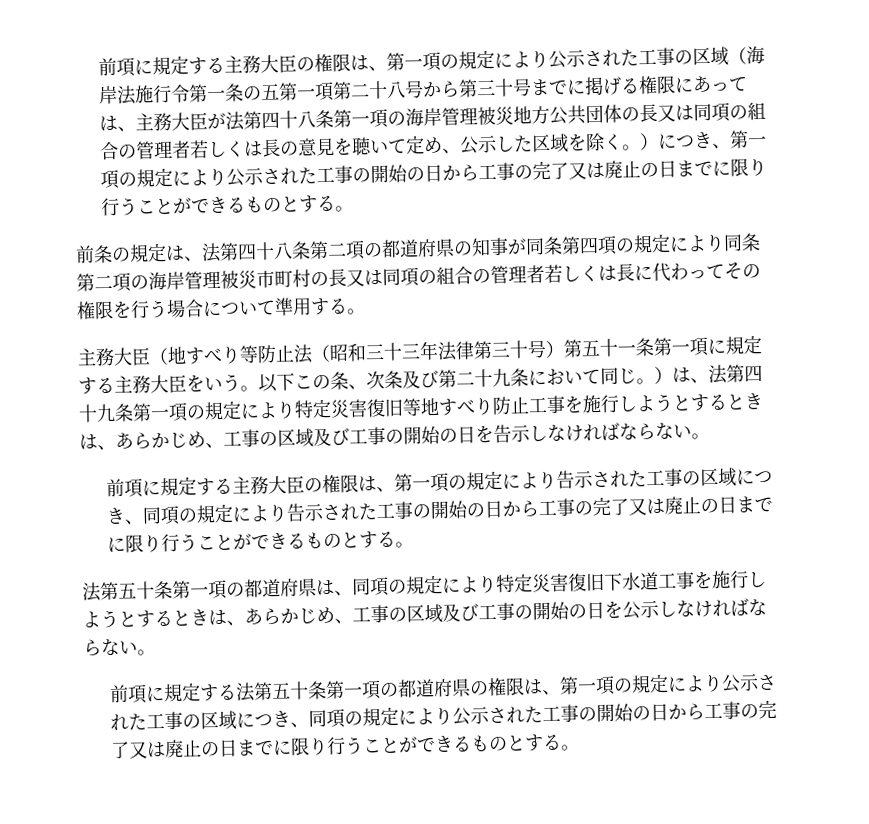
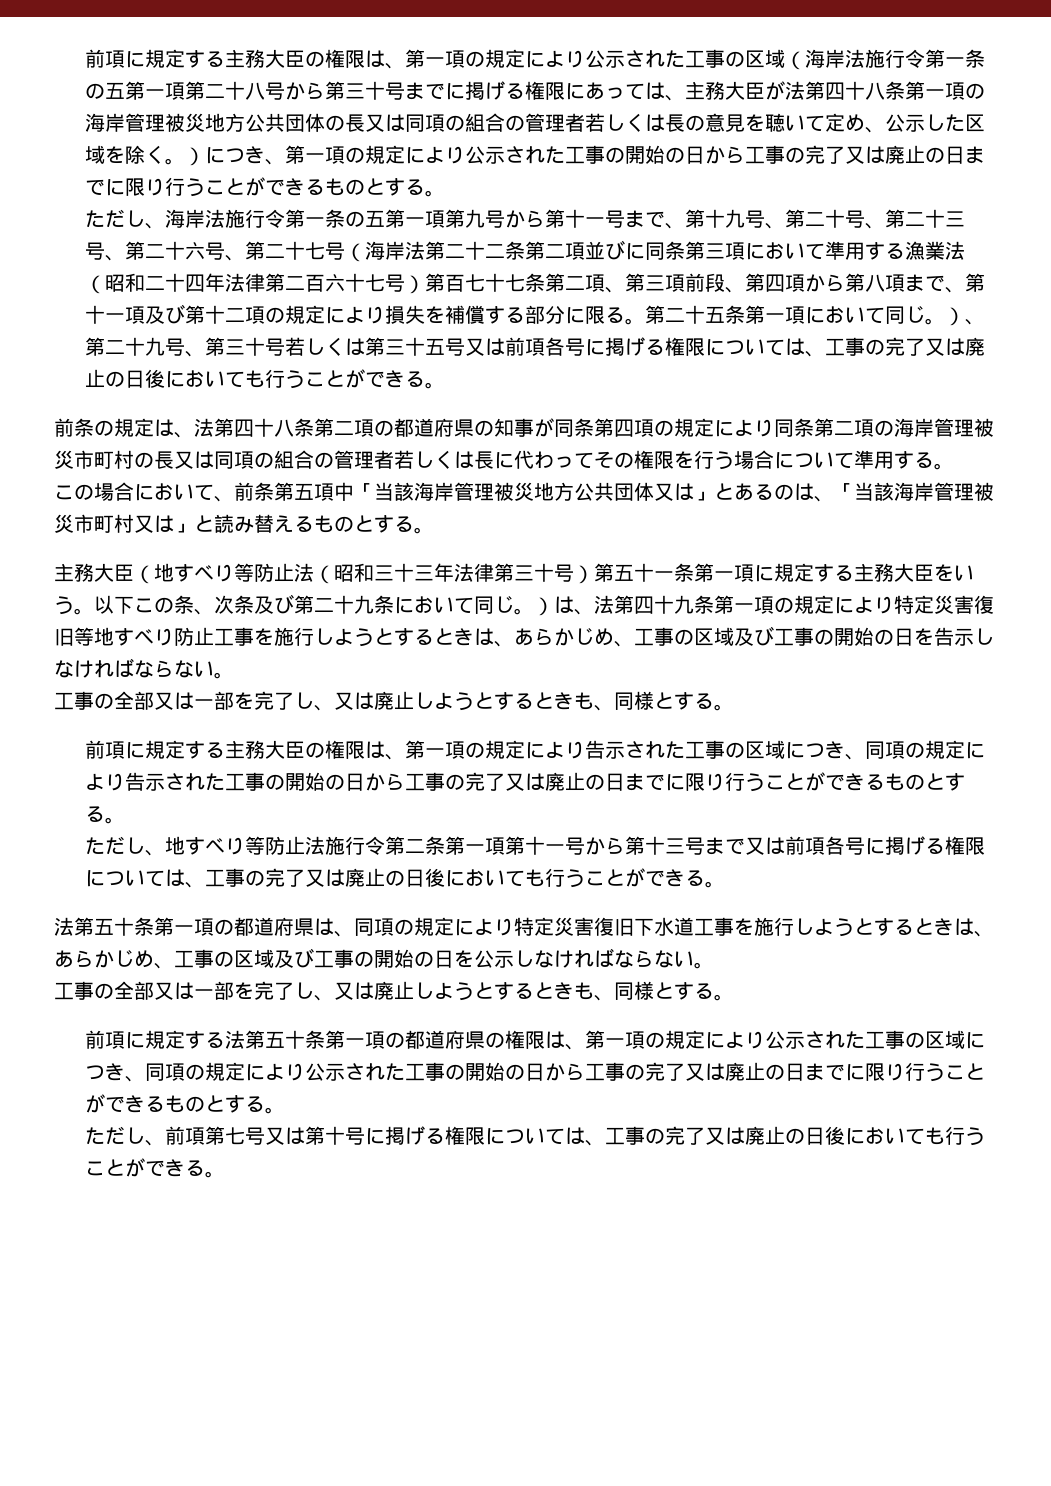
(355, 208) none -> [84,209,965,229] [84,240,965,262] [84,273,985,294] [84,304,985,326] [84,337,985,357] [84,369,445,389] // ただし、海岸法施行令第一条の五第一項第九号から第十一号まで、第十九号、第二十号、第二十三号、第二十六号、第二十七号（海岸法第二十二条第二項並びに同条第三項において準用する漁業法（昭和二十四年法律第二百六十七号）第百七十七条第二項、第三項前段、第四項から第八項まで、第十一項及び第十二項の規定により損失を補償する部分に限る。第二十五条第一項において同じ。）、第二十九号、第三十号若しくは第三十五号又は前項各号に掲げる権限については、工事の完了又は廃止の日後においても行うことができる。
(366, 311) none -> [54,482,994,502] [54,514,434,534] // この場合において、前条第五項中「当該海岸管理被災地方公共団体又は」とあるのは、「当該海岸管理被災市町村又は」と読み替えるものとする。
(710, 436) none -> [54,691,734,711] // 工事の全部又は一部を完了し、又は廃止しようとするときも、同様とする。
(415, 544) none -> [84,836,985,856] [84,868,725,888] // ただし、地すべり等防止法施行令第二条第一項第十一号から第十三号まで又は前項各号に掲げる権限については、工事の完了又は廃止の日後においても行うことができる。
(156, 652) none -> [54,981,734,1001] // 工事の全部又は一部を完了し、又は廃止しようとするときも、同様とする。
(581, 747) none -> [84,1126,985,1146] [84,1158,225,1178] // ただし、前項第七号又は第十号に掲げる権限については、工事の完了又は廃止の日後においても行うことができる。

